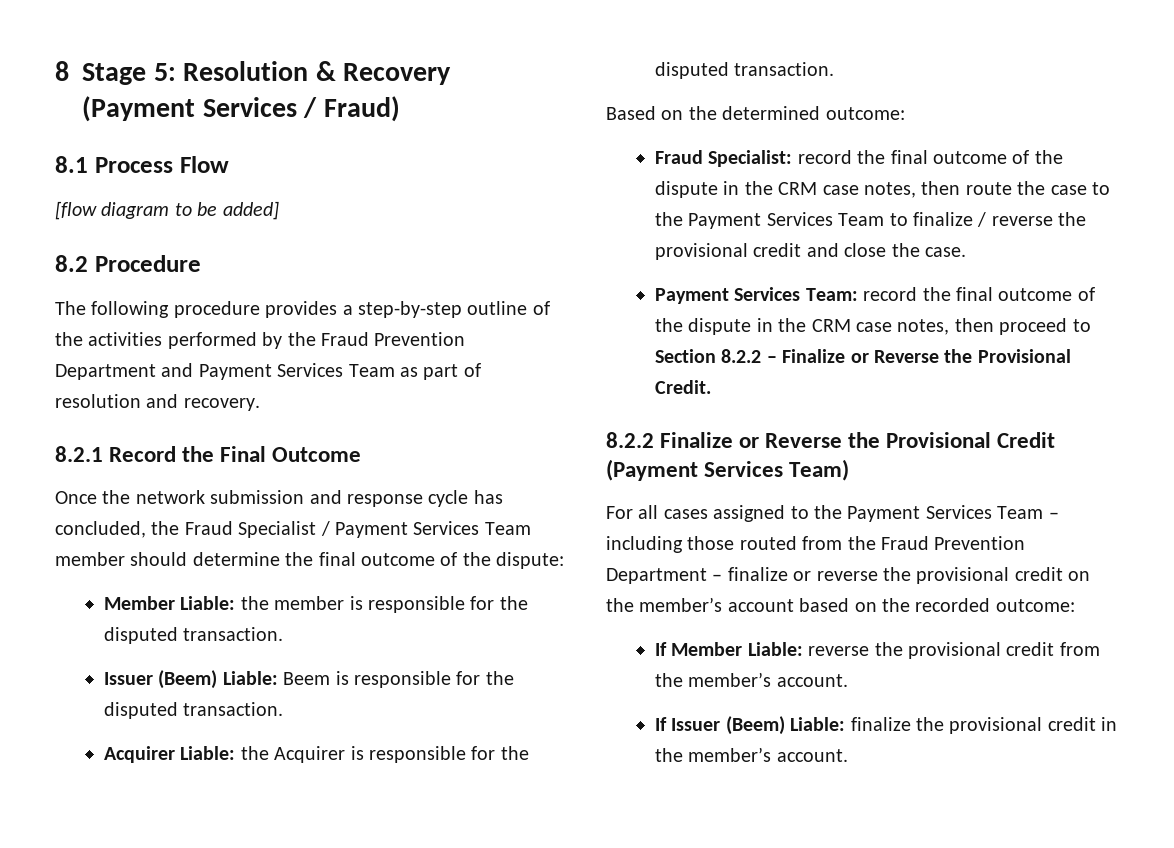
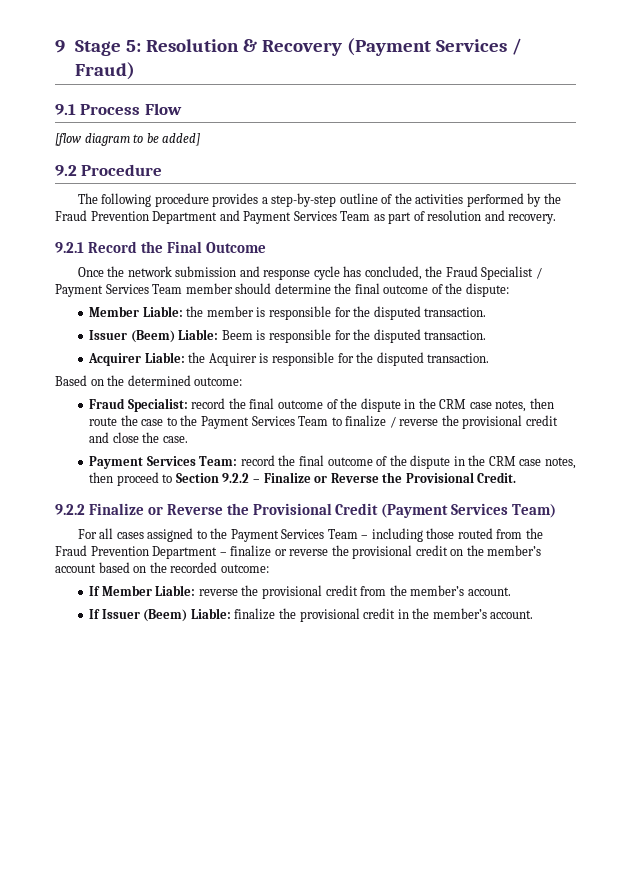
[55,61,69,81] 8 -> [55,40,65,53] 9
[55,156,88,173] 8.1 -> [55,104,76,115] 9.1
[55,255,88,272] 8.2 -> [55,165,77,176] 9.2
[55,446,103,462] 8.2.1 -> [55,242,84,253] 9.2.1
[721,349,762,363] 8.2.2 -> [222,473,250,483] 9.2.2
[606,432,654,448] 8.2.2 -> [55,504,85,515] 9.2.2

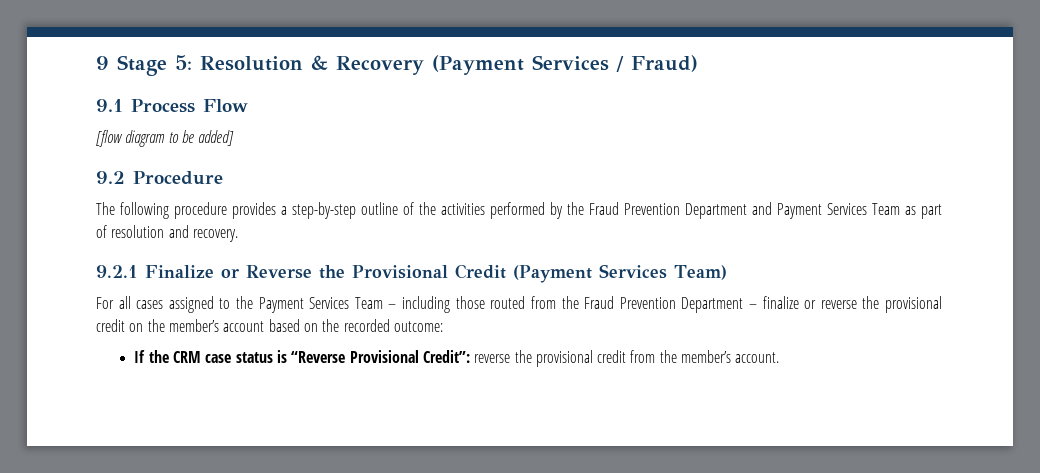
[87,241,266,253] [77,266,542,280] [55,283,509,297] [89,306,487,320] [89,329,487,343] [88,352,490,366] [55,375,243,386] [89,398,554,412] [89,415,558,429] [89,432,188,443] [89,455,576,469] [89,472,517,486] [55,504,85,515] Record the Final Outcome // Once the network submission and response cycle has concluded, the Fraud Specialist / Payment Services Team member should determine the final outcome of the dispute: // Member Liable: the member is responsible for the disputed transaction. // Issuer (Beem) Liable: Beem is responsible for the disputed transaction. // Acquirer Liable: the Acquirer is responsible for the disputed transaction. // Based on the determined outcome: // Fraud Specialist: record the final outcome of the dispute in the CRM case notes, then route the case to the Payment Services Team to finalize / reverse the provisional credit and close the case. // Payment Services Team: record the final outcome of the dispute in the CRM case notes, then proceed to Section 9.2.2 – Finalize or Reverse the Provisional Credit. // 9.2.2 -> (138, 271) none
[101,585,196,596] Member Liable: -> [148,350,470,363] the CRM case status is “Reverse Provisional Credit”:
[89,608,534,622] // If Issuer (Beem) Liable: finalize the provisional credit in the member’s account. -> (780, 357) none

